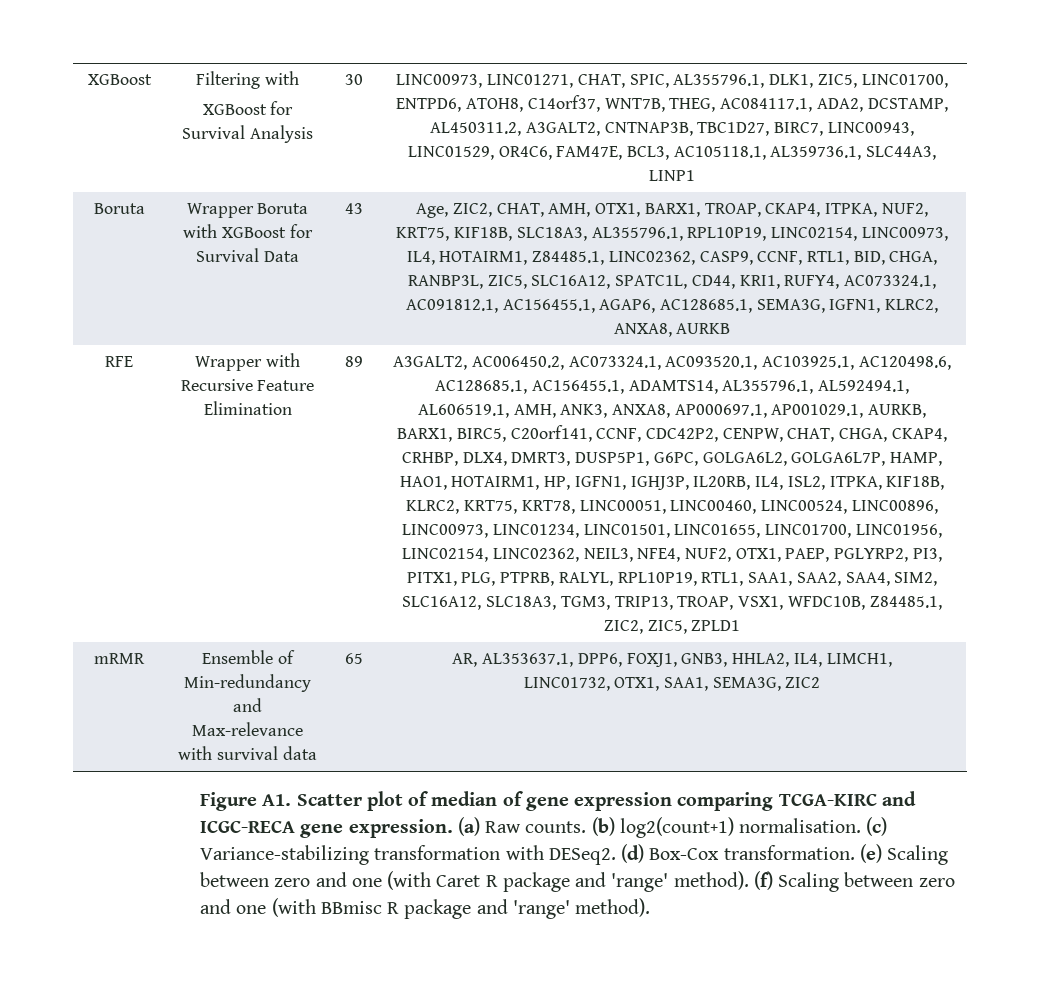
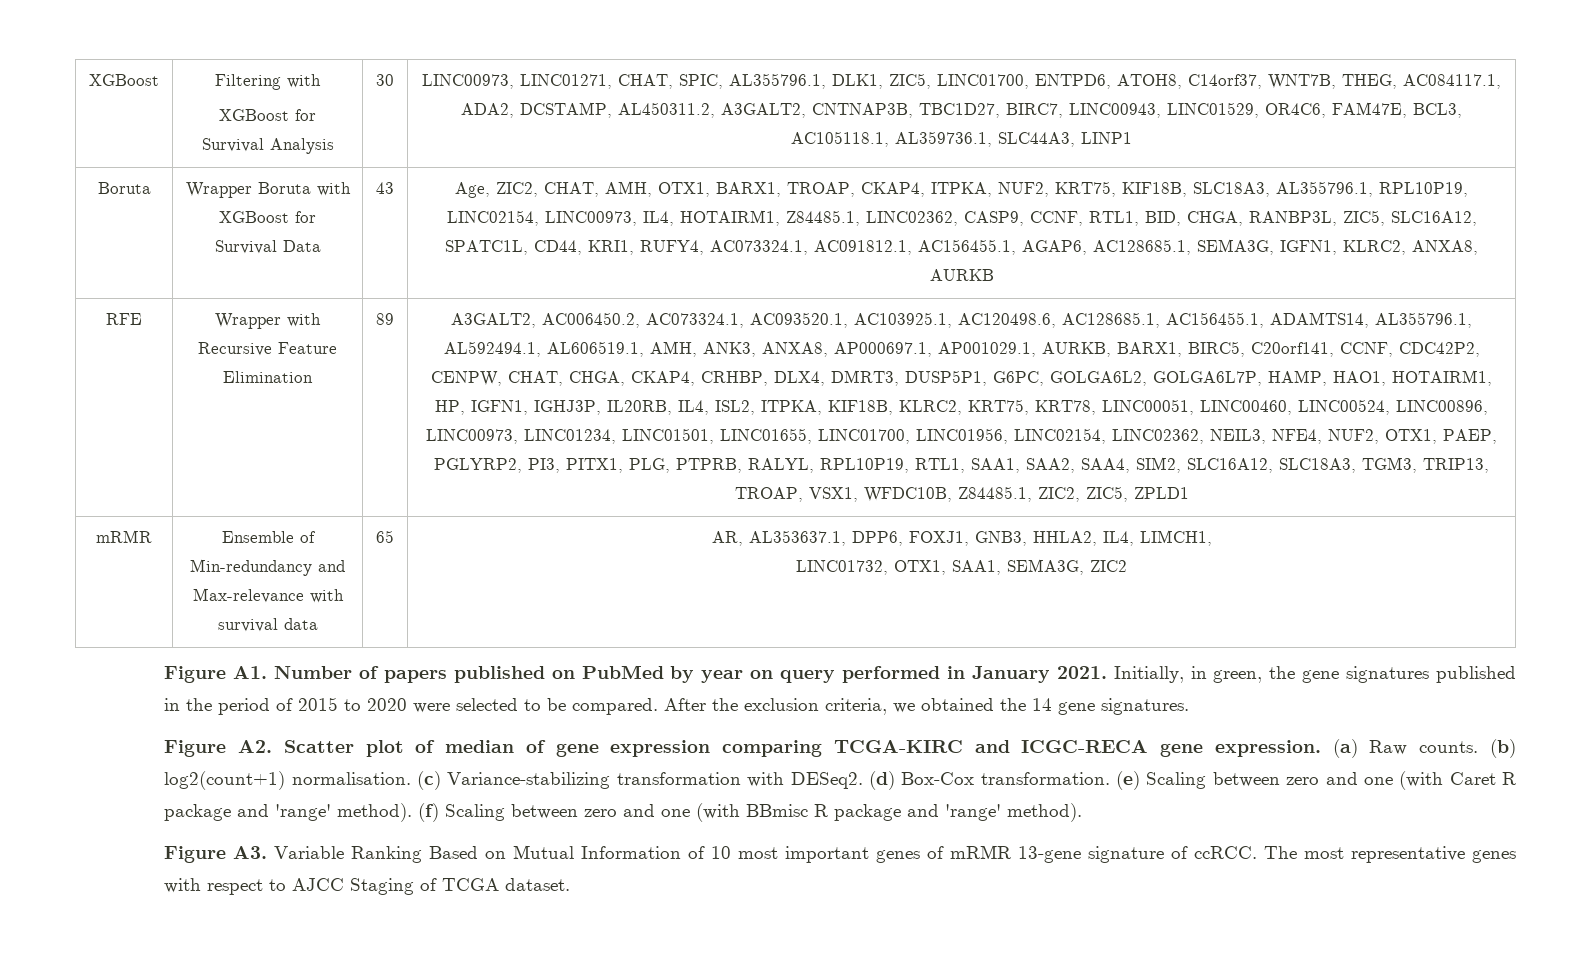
(292, 800) none -> [274,665,1517,683] [164,697,1190,715] [164,740,273,757] Number of papers published on PubMed by year on query performed in January 2021. Initially, in green, the gene signatures published in the period of 2015 to 2020 were selected to be compared. After the exclusion criteria, we obtained the 14 gene signatures. // Figure A2.
(651, 907) none -> [164,845,1517,863] [164,878,571,895] // Figure A3. Variable Ranking Based on Mutual Information of 10 most important genes of mRMR 13-gene signature of ccRCC. The most representative genes with respect to AJCC Staging of TCGA dataset.

